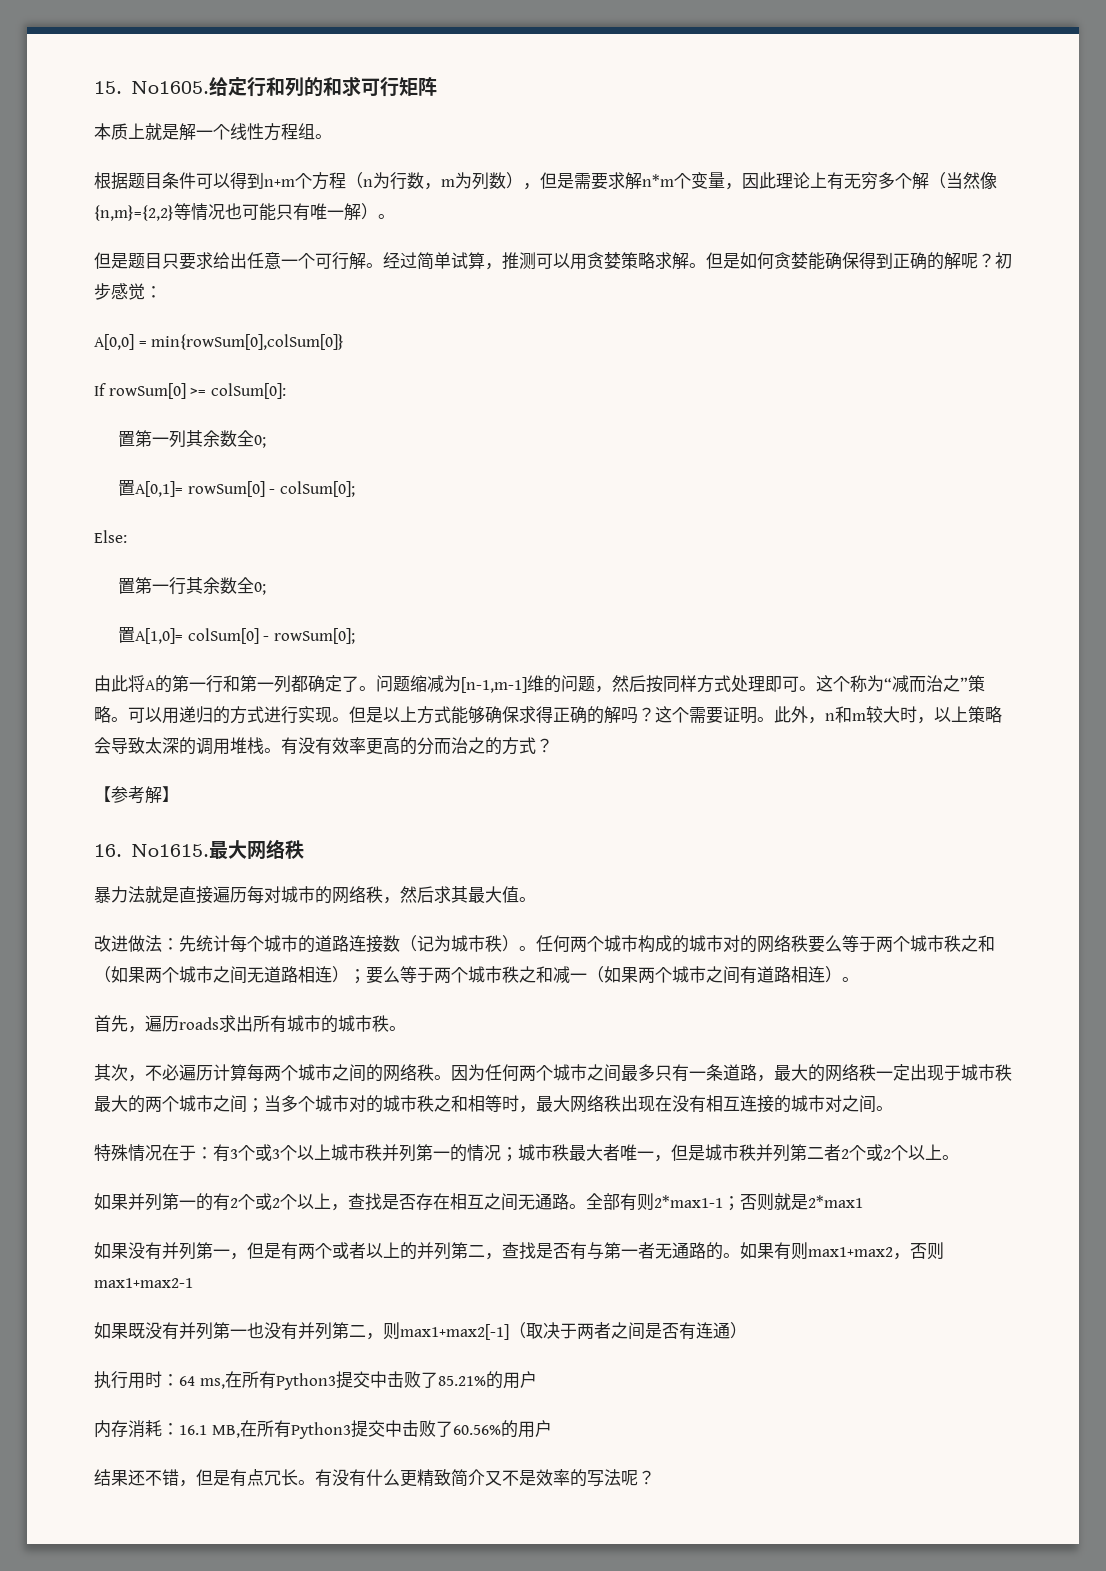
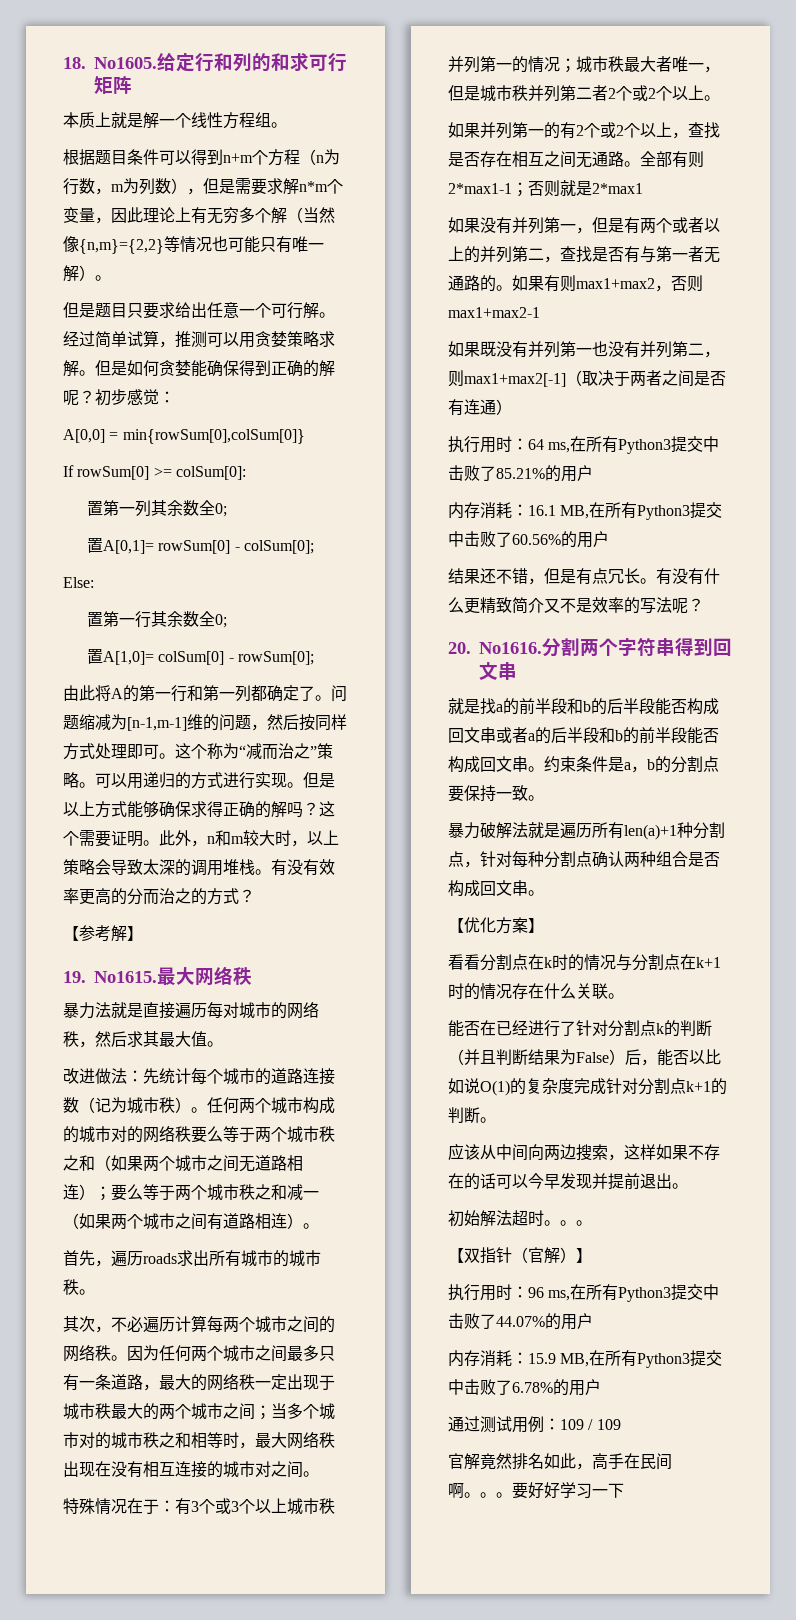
[94,81,122,94] 15. -> [63,57,86,69] 18.
[94,844,122,857] 16. -> [63,971,86,983] 19.
(655, 1477) none -> [448,638,732,657] [479,662,517,680] [448,698,719,715] [448,727,719,744] [448,756,719,773] [448,785,544,802] [448,822,725,840] [448,851,720,868] [448,880,544,897] [448,917,544,934] [448,954,721,971] [448,983,624,1000] [448,1020,712,1037] [448,1049,721,1066] [448,1078,727,1096] [448,1107,496,1123] [448,1143,720,1161] [448,1173,688,1190] [448,1210,592,1227] [448,1247,592,1264] [448,1284,720,1302] [448,1313,593,1330] [448,1350,723,1368] [448,1379,601,1396] [448,1416,621,1433] [448,1453,672,1470] [448,1482,624,1499] // 20. No1616.分割两个字符串得到回文串 // 就是找a的前半段和b的后半段能否构成回文串或者a的后半段和b的前半段能否构成回文串。约束条件是a，b的分割点要保持一致。 // 暴力破解法就是遍历所有len(a)+1种分割点，针对每种分割点确认两种组合是否构成回文串。 // 【优化方案】 // 看看分割点在k时的情况与分割点在k+1时的情况存在什么关联。 // 能否在已经进行了针对分割点k的判断（并且判断结果为False）后，能否以比如说O(1)的复杂度完成针对分割点k+1的判断。 // 应该从中间向两边搜索，这样如果不存在的话可以今早发现并提前退出。 // 初始解法超时。。。 // 【双指针（官解）】 // 执行用时：96 ms,在所有Python3提交中击败了44.07%的用户 // 内存消耗：15.9 MB,在所有Python3提交中击败了6.78%的用户 // 通过测试用例：109 / 109 // 官解竟然排名如此，高手在民间啊。。。要好好学习一下

